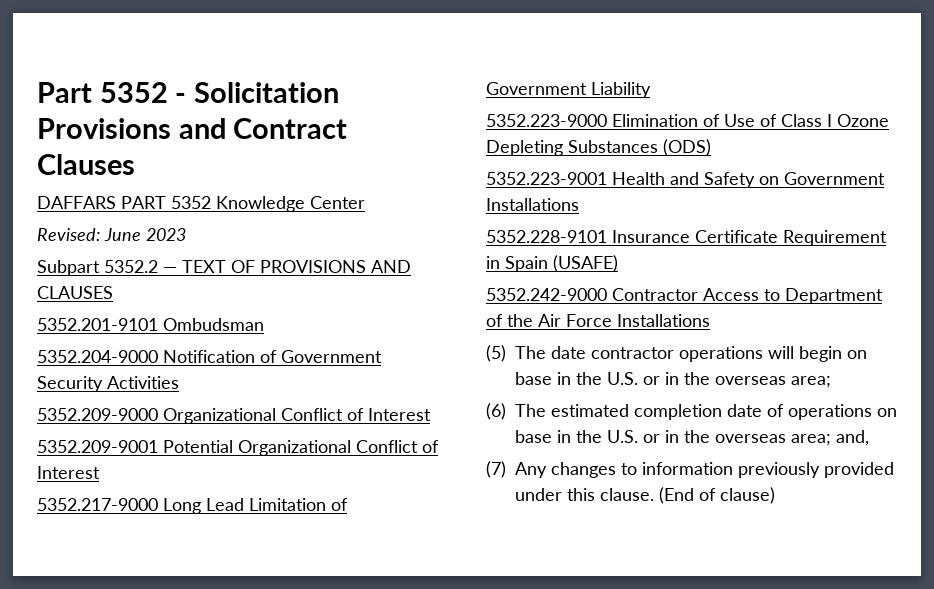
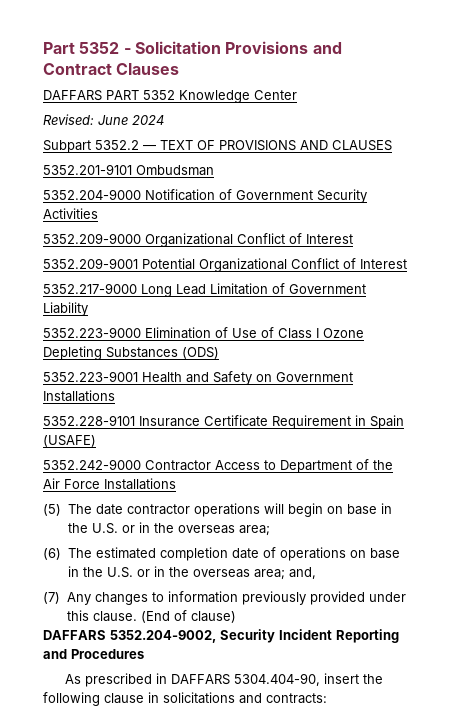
[146,228,186,241] 2023 -> [132,115,164,125] 2024
(775, 495) none -> [43,629,399,643] [43,649,144,659] [64,673,383,687] [43,692,327,706] // DAFFARS 5352.204-9002, Security Incident Reporting and Procedures // As prescribed in DAFFARS 5304.404-90, insert the following clause in solicitations and contracts:

